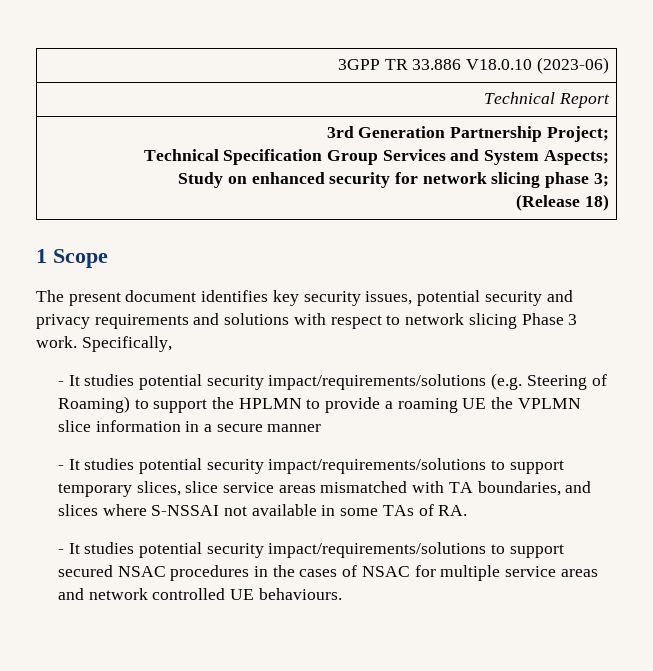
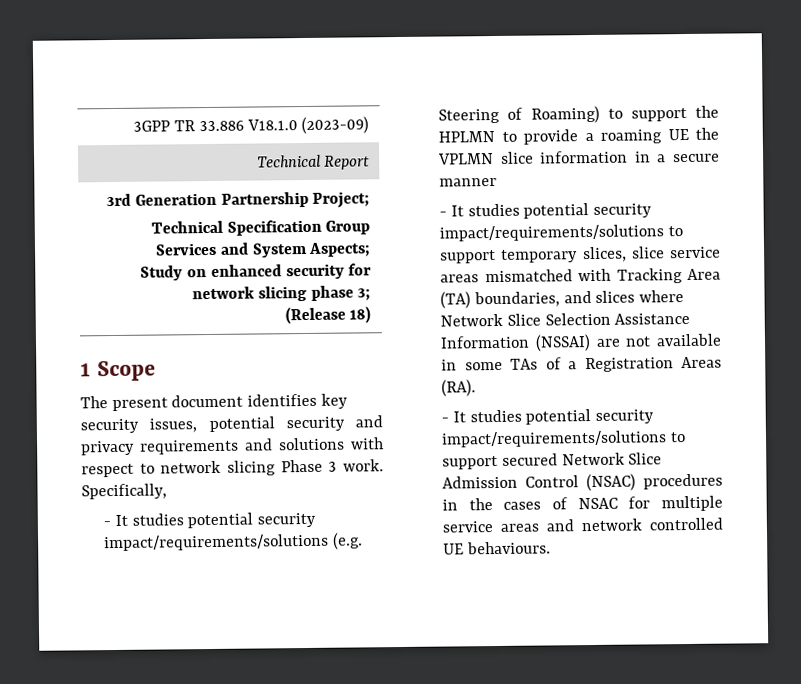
[466,57,609,74] V18.0.10 (2023-06) -> [246,116,370,135] V18.1.0 (2023-09)
[448,482,473,493] TA -> [616,268,721,284] [440,291,472,309] Tracking Area (TA)
[151,505,220,516] S-NSSAI -> [440,312,691,327] [440,334,621,352] Network Slice Selection Assistance Information (NSSAI) are
[438,505,468,516] RA. -> [568,356,722,373] [441,379,477,397] a Registration Areas (RA).
[117,566,166,577] NSAC -> [561,452,663,466] [442,473,637,492] Network Slice Admission Control (NSAC)

